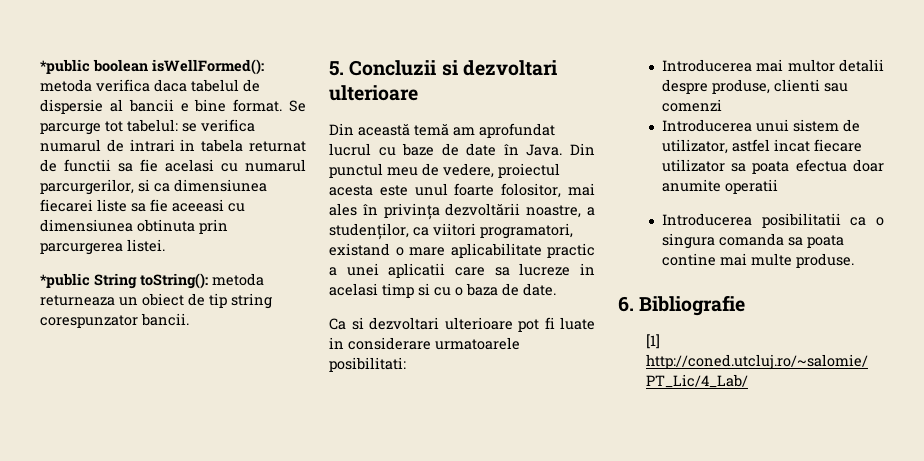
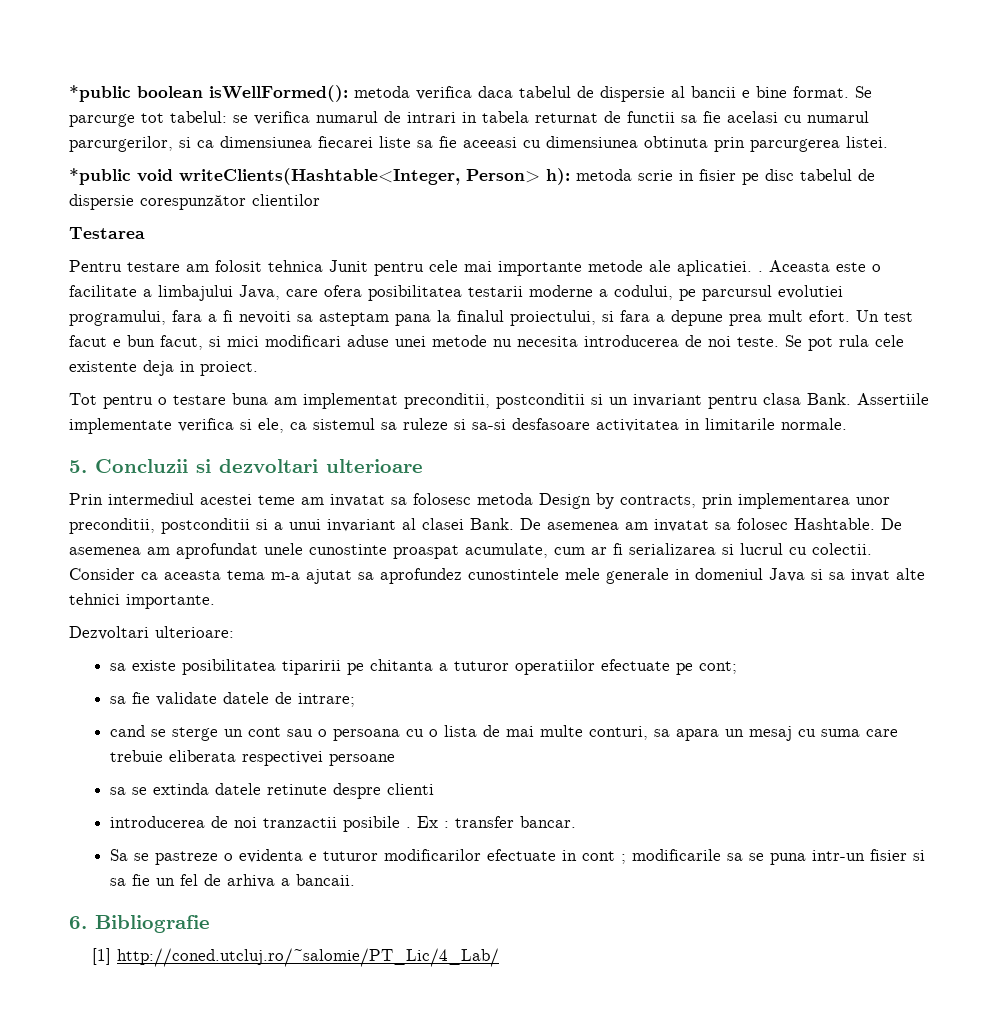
[94,273,264,289] [40,293,272,309] [40,313,189,328] String toString(): metoda returneaza un obiect de tip string corespunzator bancii. -> [137,168,875,185] [69,194,320,210] [69,227,145,239] [69,260,881,276] [69,285,843,301] [69,310,913,326] [69,335,904,351] [69,360,258,376] [69,393,929,409] [69,418,847,434] void writeClients(Hashtable<Integer, Person> h): metoda scrie in fisier pe disc tabelul de dispersie corespunzător clientilor // Testarea // Pentru testare am folosit tehnica Junit pentru cele mai importante metode ale aplicatiei. . Aceasta este o facilitate a limbajului Java, care ofera posibilitatea testarii moderne a codului, pe parcursul evolutiei programului, fara a fi nevoiti sa asteptam pana la finalul proiectului, si fara a depune prea mult efort. Un test facut e bun facut, si mici modificari aduse unei metode nu necesita introducerea de noi teste. Se pot rula cele existente deja in proiect. // Tot pentru o testare buna am implementat preconditii, postconditii si un invariant pentru clasa Bank. Assertiile implementate verifica si ele, ca sistemul sa ruleze si sa-si desfasoare activitatea in limitarile normale.
[329,123,555,138] [329,143,595,156] [329,163,560,178] [329,183,595,198] [329,203,595,220] [329,223,573,240] [329,243,595,258] [329,263,595,278] [329,283,556,298] [329,317,595,332] [329,337,520,350] [329,357,406,372] [661,59,884,72] [661,79,848,94] [661,99,722,112] [661,119,860,132] [661,139,862,154] [661,159,884,174] [661,179,778,194] [661,213,884,228] [661,233,844,249] [661,253,854,268] Din această temă am aprofundat lucrul cu baze de date în Java. Din punctul meu de vedere, proiectul acesta este unul foarte folositor, mai ales în privința dezvoltării noastre, a studenților, ca viitori programatori, existand o mare aplicabilitate practic a unei aplicatii care sa lucreze in acelasi timp si cu o baza de date. // Ca si dezvoltari ulterioare pot fi luate in considerare urmatoarele posibilitati: // Introducerea mai multor detalii despre produse, clienti sau comenzi // Introducerea unui sistem de utilizator, astfel incat fiecare utilizator sa poata efectua doar anumite operatii // Introducerea posibilitatii ca o singura comanda sa poata contine mai multe produse. -> [69,493,890,509] [69,518,902,534] [69,543,872,559] [69,568,925,584] [69,593,215,609] [69,626,234,640] [110,659,738,675] [110,692,356,707] [110,725,899,741] [110,750,396,766] [110,783,435,799] [110,816,577,832] [110,849,926,865] [110,874,356,888] Prin intermediul acestei teme am invatat sa folosesc metoda Design by contracts, prin implementarea unor preconditii, postconditii si a unui invariant al clasei Bank. De asemenea am invatat sa folosec Hashtable. De asemenea am aprofundat unele cunostinte proaspat acumulate, cum ar fi serializarea si lucrul cu colectii. Consider ca aceasta tema m-a ajutat sa aprofundez cunostintele mele generale in domeniul Java si sa invat alte tehnici importante. // Dezvoltari ulterioare: // sa existe posibilitatea tiparirii pe chitanta a tuturor operatiilor efectuate pe cont; // sa fie validate datele de intrare; // cand se sterge un cont sau o persoana cu o lista de mai multe conturi, sa apara un mesaj cu suma care trebuie eliberata respectivei persoane // sa se extinda datele retinute despre clienti // introducerea de noi tranzactii posibile . Ex : transfer bancar. // Sa se pastreze o evidenta e tuturor modificarilor efectuate in cont ; modificarile sa se puna intr-un fisier si sa fie un fel de arhiva a bancaii.

